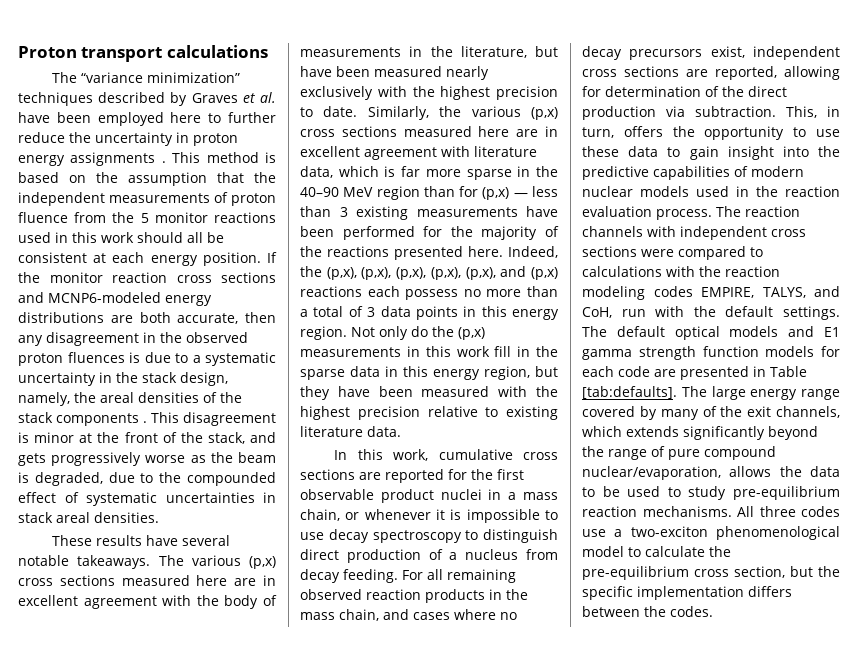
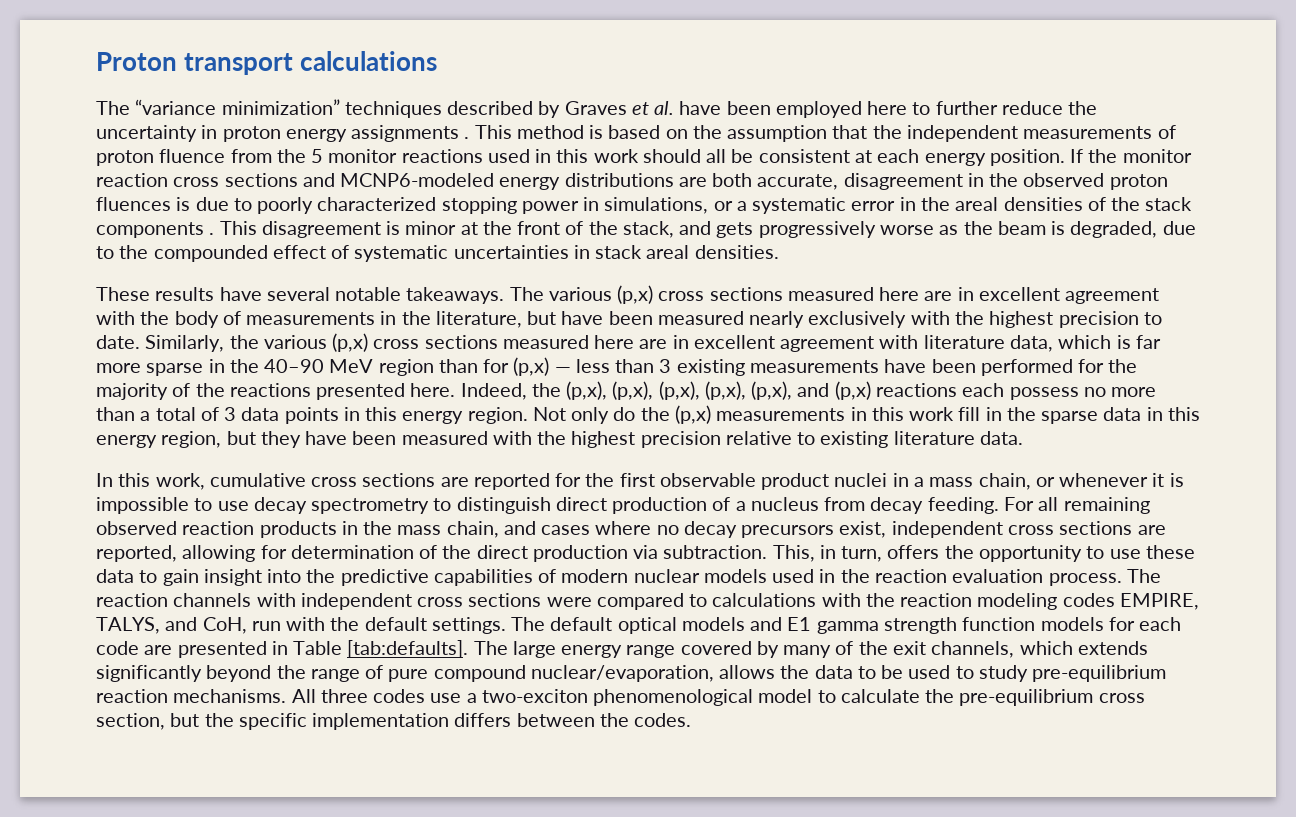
[245,312,276,323] [18,335,43,346] then any -> (839, 182) none
(188, 358) none -> [257,197,733,214] poorly characterized stopping power in simulations, or
[18,372,228,386] [18,392,96,406] uncertainty in the stack design, namely, the -> [851,197,950,211] error in the
[372,530,462,543] spectroscopy -> [311,498,430,514] spectrometry

